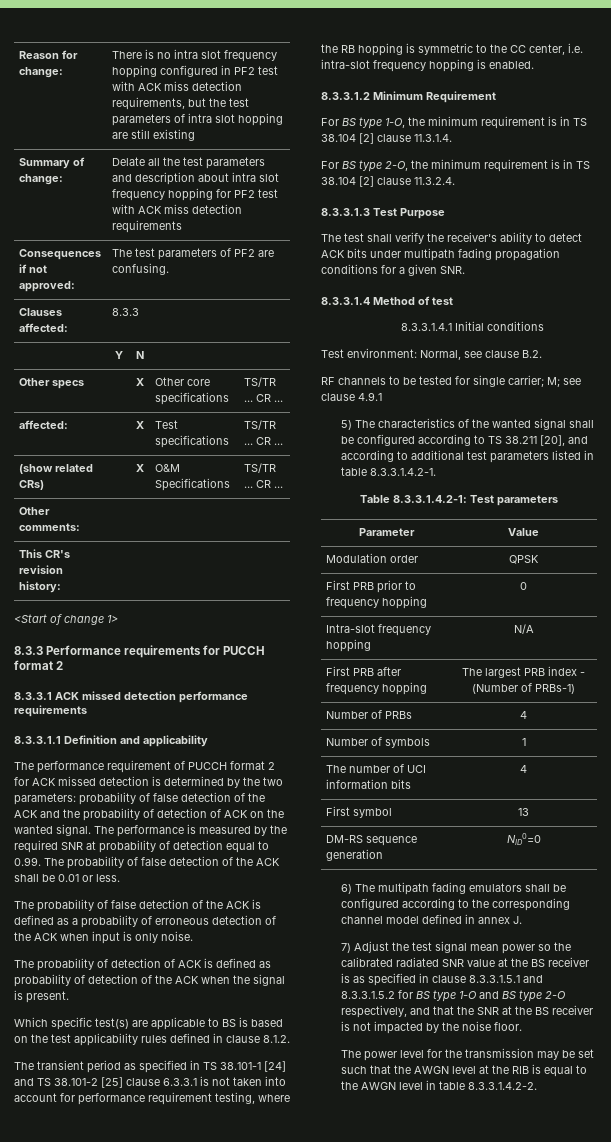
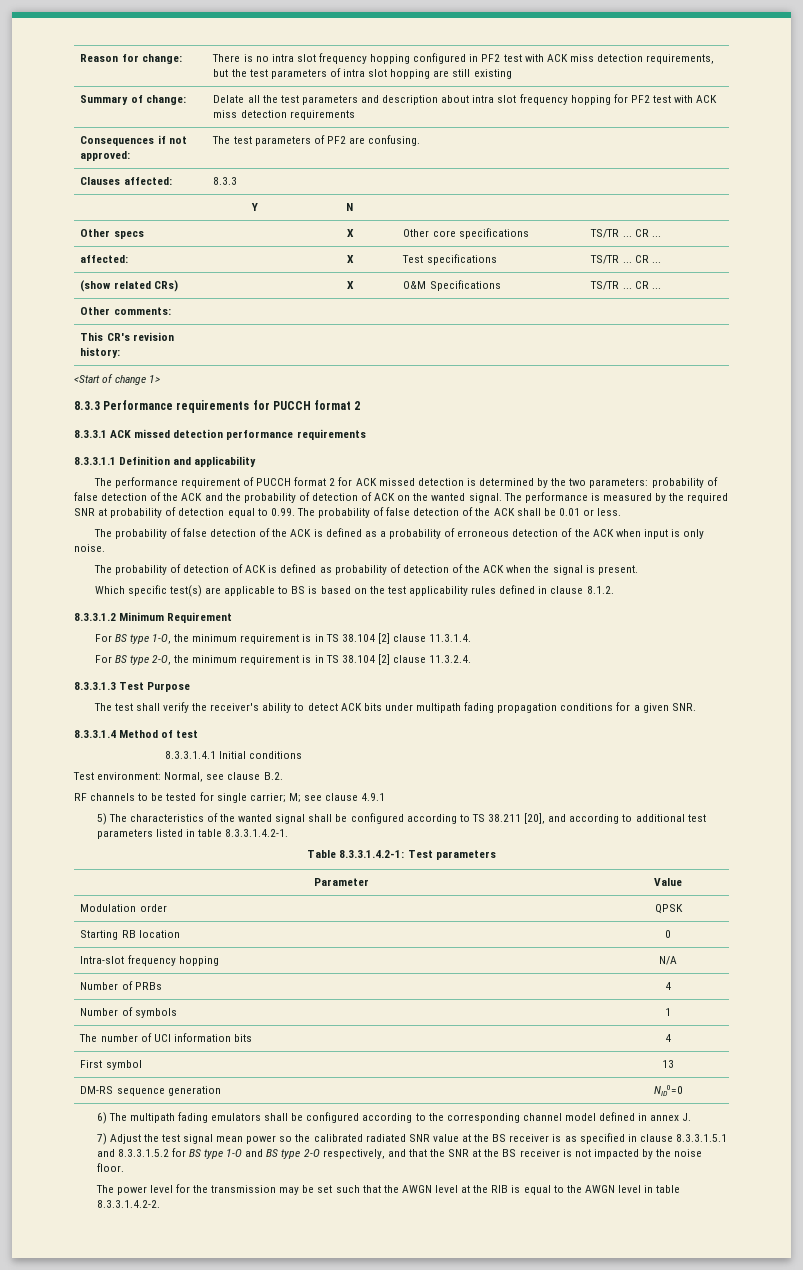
[14,1060,286,1073] [14,1076,286,1088] [14,1092,290,1105] [321,43,583,56] [321,59,534,72] // The transient period as specified in TS 38.101-1 [24] and TS 38.101-2 [25] clause 6.3.3.1 is not taken into account for performance requirement testing, where the RB hopping is symmetric to the CC center, i.e. intra-slot frequency hopping is enabled. -> (614, 590) none
[325,580,416,593] [325,596,427,609] First PRB prior to frequency hopping -> [80,930,180,940] Starting RB location
[325,666,401,676] [325,682,427,695] [462,666,585,678] [472,683,575,694] // First PRB after frequency hopping | The largest PRB index - (Number of PRBs-1) -> (677, 960) none

